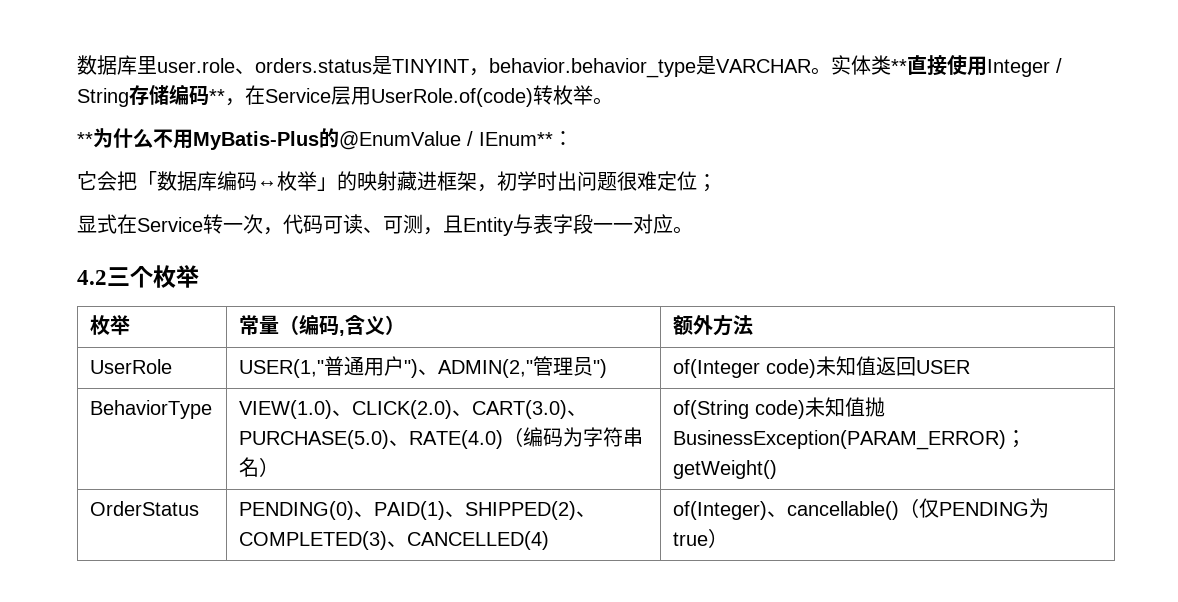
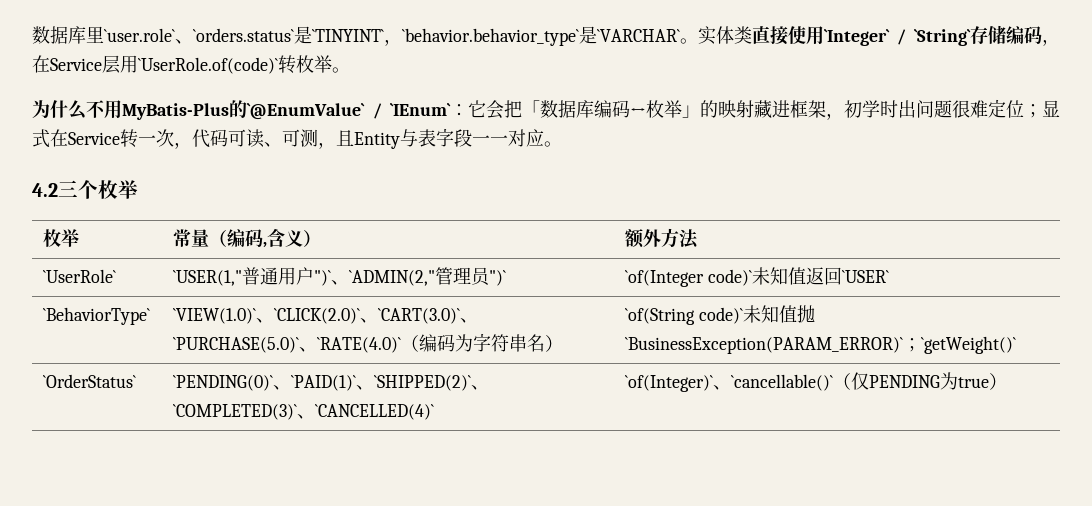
[157,56,811,78] user.role、orders.status是TINYINT，behavior.behavior_type是VARCHAR -> [104,26,680,46] `user.role`、`orders.status`是`TINYINT`，`behavior.behavior_type`是`VARCHAR`
[891,59,907,73] ** -> (752, 35) none
[987,58,1062,77] [77,88,129,107] Integer / String -> [824,29,971,46] `Integer` / `String`
[209,89,225,103] ** -> (1042, 35) none
[371,88,533,107] UserRole.of(code) -> [138,57,278,74] `UserRole.of(code)`
[77,132,93,146] ** -> (350, 70) none
[339,131,553,150] @EnumValue / IEnum** -> [247,103,451,120] `@EnumValue` / `IEnum`
(573, 138) // -> (468, 110) none
(717, 183) // -> (1042, 111) none
[90,359,173,374] [239,356,608,378] [673,356,971,378] [90,400,213,419] [239,400,588,419] [239,430,504,449] UserRole | USER(1,"普通用户")、ADMIN(2,"管理员") | of(Integer code)未知值返回USER // BehaviorType | VIEW(1.0)、CLICK(2.0)、CART(3.0)、PURCHASE(5.0)、RATE(4.0) -> [43,269,117,283] [173,267,507,286] [625,267,890,287] [43,307,151,325] [173,308,479,324] [173,337,402,353] `UserRole` | `USER(1,"普通用户")`、`ADMIN(2,"管理员")` | `of(Integer code)`未知值返回`USER` // `BehaviorType` | `VIEW(1.0)`、`CLICK(2.0)`、`CART(3.0)`、`PURCHASE(5.0)`、`RATE(4.0)`
[673,397,886,419] [673,430,1027,450] [673,460,778,479] [90,501,200,516] [239,501,597,520] [239,531,550,550] [673,501,900,520] of(String code)未知值抛BusinessException(PARAM_ERROR)；getWeight() // OrderStatus | PENDING(0)、PAID(1)、SHIPPED(2)、COMPLETED(3)、CANCELLED(4) | of(Integer)、cancellable() -> [625,305,816,325] [625,336,1017,354] [43,374,137,388] [173,375,490,391] [173,404,435,420] [625,374,834,392] `of(String code)`未知值抛`BusinessException(PARAM_ERROR)`；`getWeight()` // `OrderStatus` | `PENDING(0)`、`PAID(1)`、`SHIPPED(2)`、`COMPLETED(3)`、`CANCELLED(4)` | `of(Integer)`、`cancellable()`

